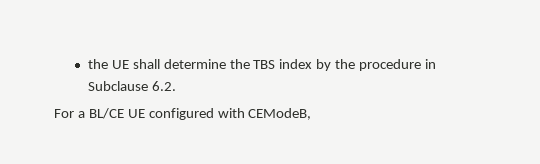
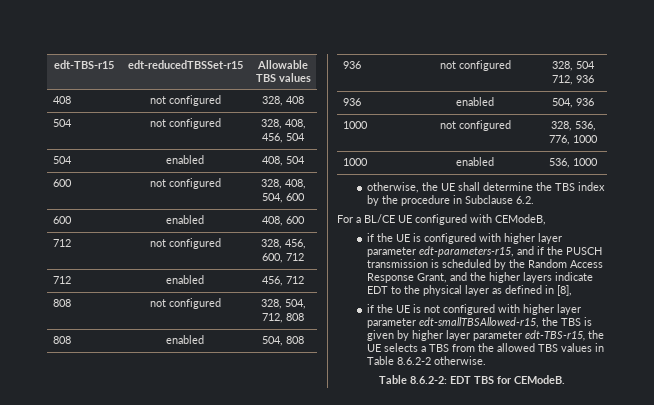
(87, 64) none -> [54,60,114,69] [127,60,243,69] [257,60,308,69] [255,73,311,82] [53,96,72,104] [149,95,221,106] [262,96,304,106] [53,119,73,127] [149,118,221,129] [260,119,306,129] [262,133,305,143] [53,156,73,164] [166,155,204,164] [262,156,305,166] [53,179,73,187] [149,178,221,189] [260,179,306,189] [262,193,305,203] [53,216,73,224] [166,215,204,224] [262,216,305,226] [53,239,72,247] [149,238,221,249] [260,239,306,249] [262,253,304,263] [53,276,72,284] [166,275,204,284] [262,276,304,286] [53,299,72,307] [149,298,221,309] [260,299,306,309] [262,313,304,323] [53,336,72,344] [166,335,204,344] [262,336,304,346] [343,61,362,69] [439,60,511,71] [552,61,595,71] [552,75,594,85] [343,98,362,106] [456,97,494,106] [552,98,594,108] [343,121,369,129] [439,120,511,131] [550,121,596,131] [549,135,598,145] [343,158,369,166] [456,157,494,166] [549,158,598,168] [366,182,419,193] edt-TBS-r15 | edt-reducedTBSSet-r15 | Allowable TBS values // 408 | not configured | 328, 408 // 504 | not configured | 328, 408, 456, 504 // 504 | enabled | 408, 504 // 600 | not configured | 328, 408, 504, 600 // 600 | enabled | 408, 600 // 712 | not configured | 328, 456, 600, 712 // 712 | enabled | 456, 712 // 808 | not configured | 328, 504, 712, 808 // 808 | enabled | 504, 808 // 936 | not configured | 328, 504 712, 936 // 936 | enabled | 504, 936 // 1000 | not configured | 328, 536, 776, 1000 // 1000 | enabled | 536, 1000 // otherwise,
(312, 114) none -> [366,233,562,244] [366,246,602,257] [366,259,603,270] [366,272,593,283] [366,285,572,296] [366,304,581,315] [366,317,592,328] [366,330,604,341] [366,343,604,352] [366,356,486,365] [379,375,565,384] // if the UE is configured with higher layer parameter edt-parameters-r15, and if the PUSCH transmission is scheduled by the Random Access Response Grant, and the higher layers indicate EDT to the physical layer as defined in [8], // if the UE is not configured with higher layer parameter edt-smallTBSAllowed-r15, the TBS is given by higher layer parameter edt-TBS-r15, the UE selects a TBS from the allowed TBS values in Table 8.6.2-2 otherwise. // Table 8.6.2-2: EDT TBS for CEModeB.

